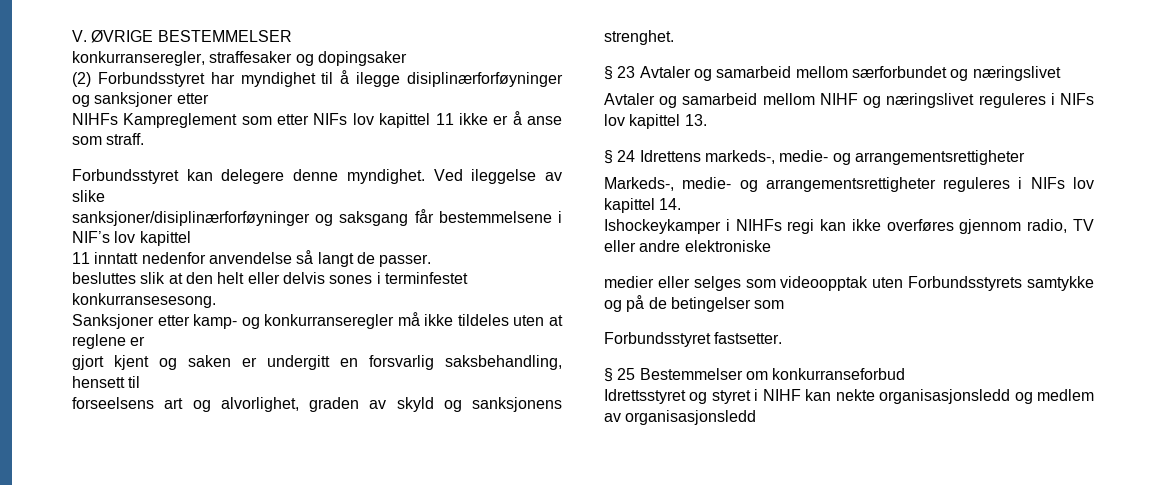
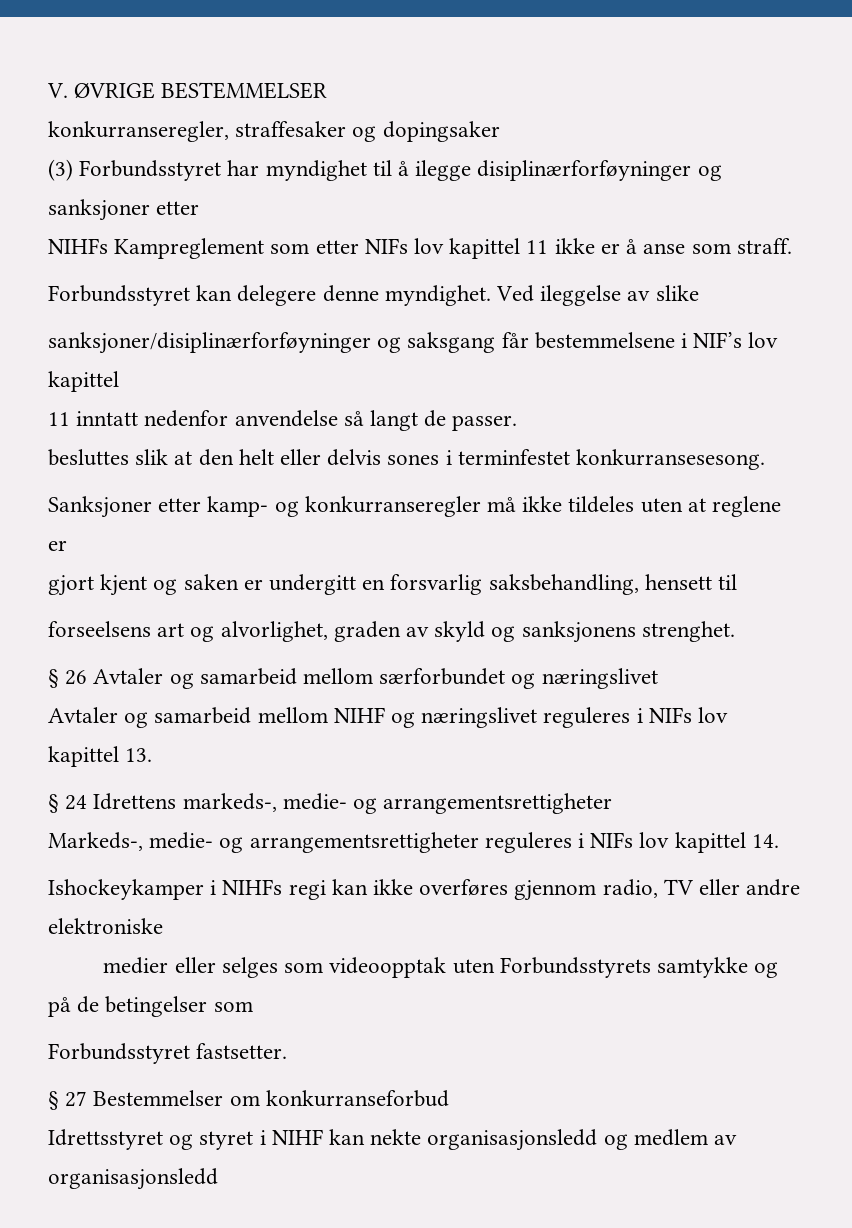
[72,72,91,87] (2) -> [48,159,73,181] (3)
[617,66,636,78] 23 -> [65,670,88,685] 26
[617,368,636,380] 25 -> [65,1091,88,1107] 27

